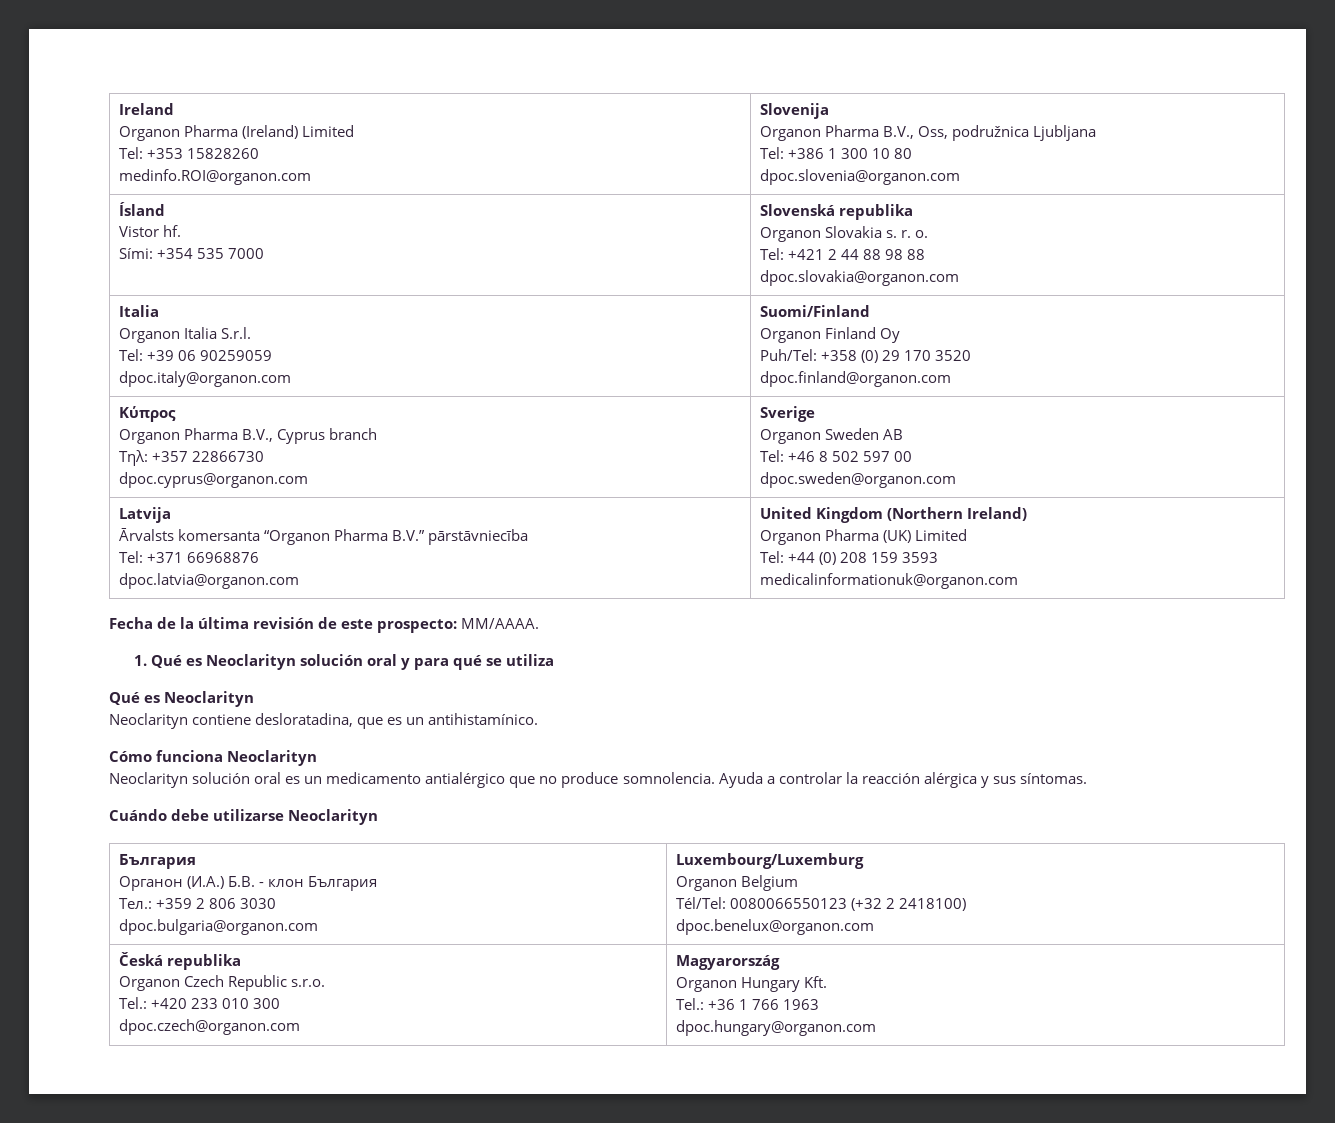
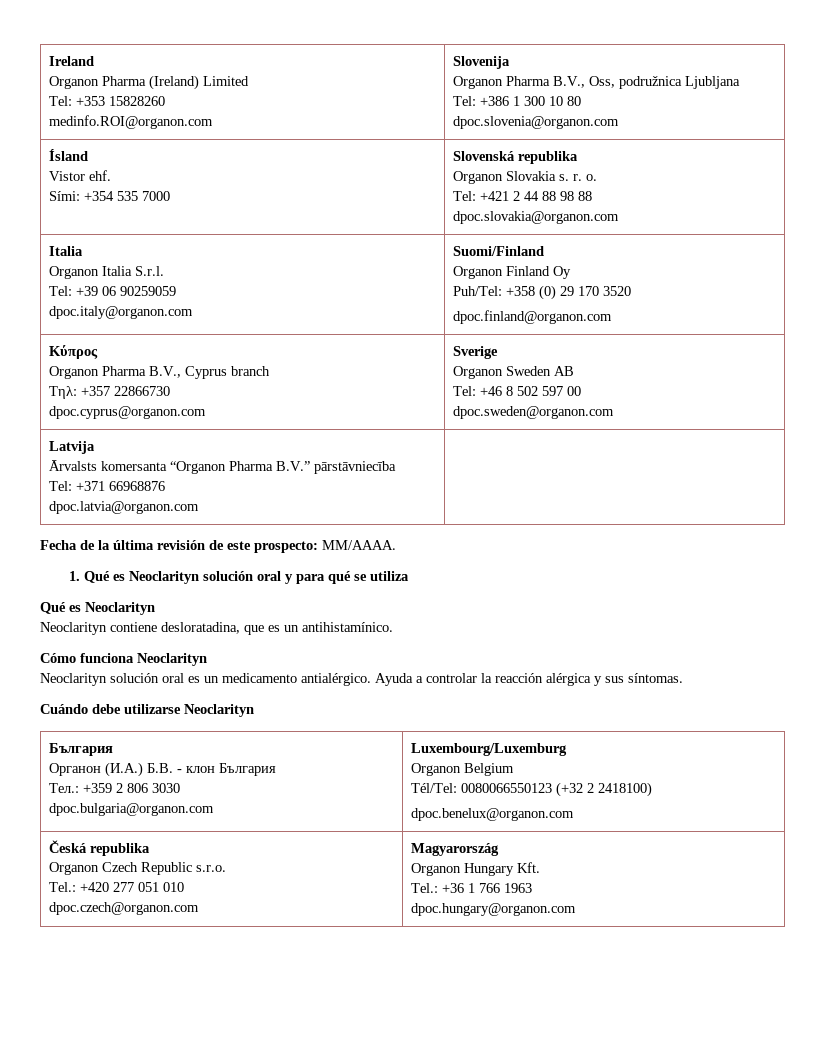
[163,225,182,237] hf. -> [88,170,111,181] ehf.
[760,507,1028,523] [760,529,968,545] [760,551,939,565] [760,573,1019,589] United Kingdom (Northern Ireland) // Organon Pharma (UK) Limited // Tel: +44 (0) 208 159 3593 // medicalinformationuk@organon.com -> (199, 507) none
[425,772,715,788] antialérgico que no produce somnolencia. -> [301,673,371,686] antialérgico.
[191,998,219,1009] 233 -> [112,882,159,892] 277 051
[253,998,281,1009] 300 -> (184, 887) none

